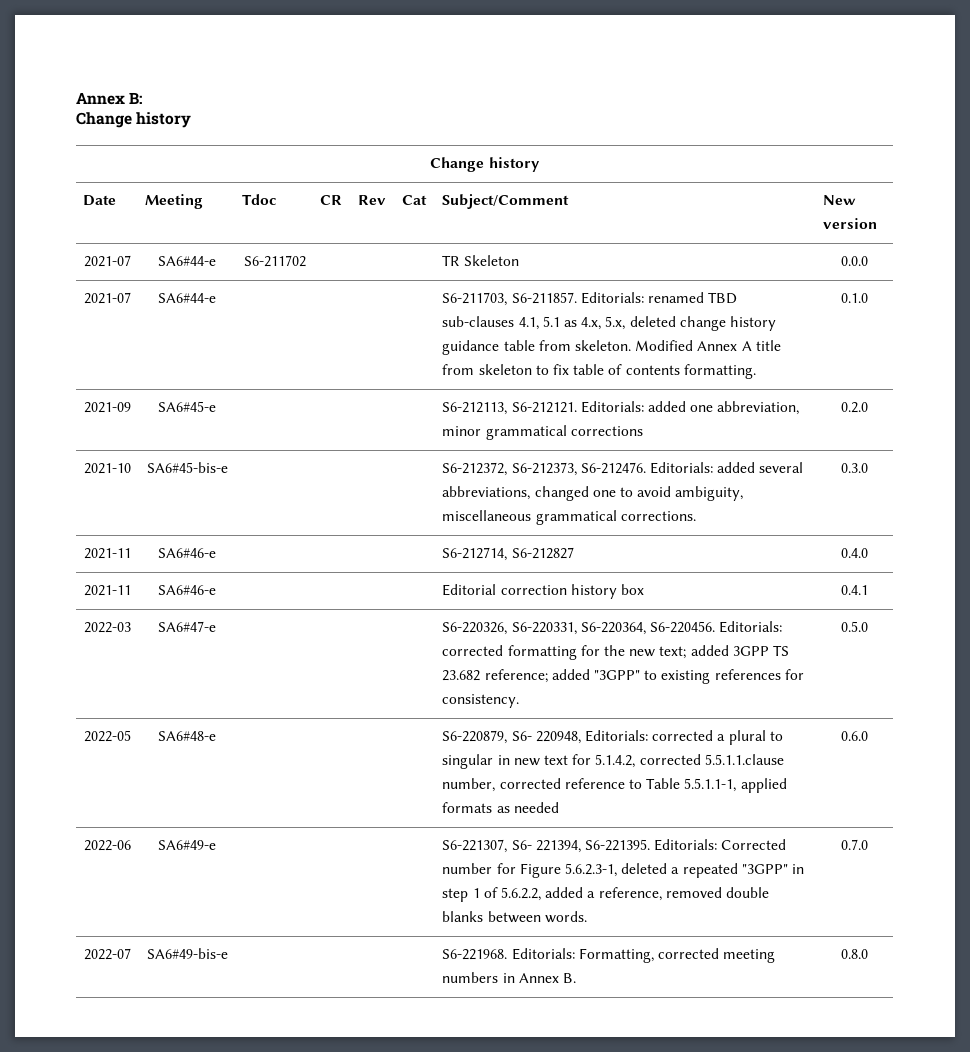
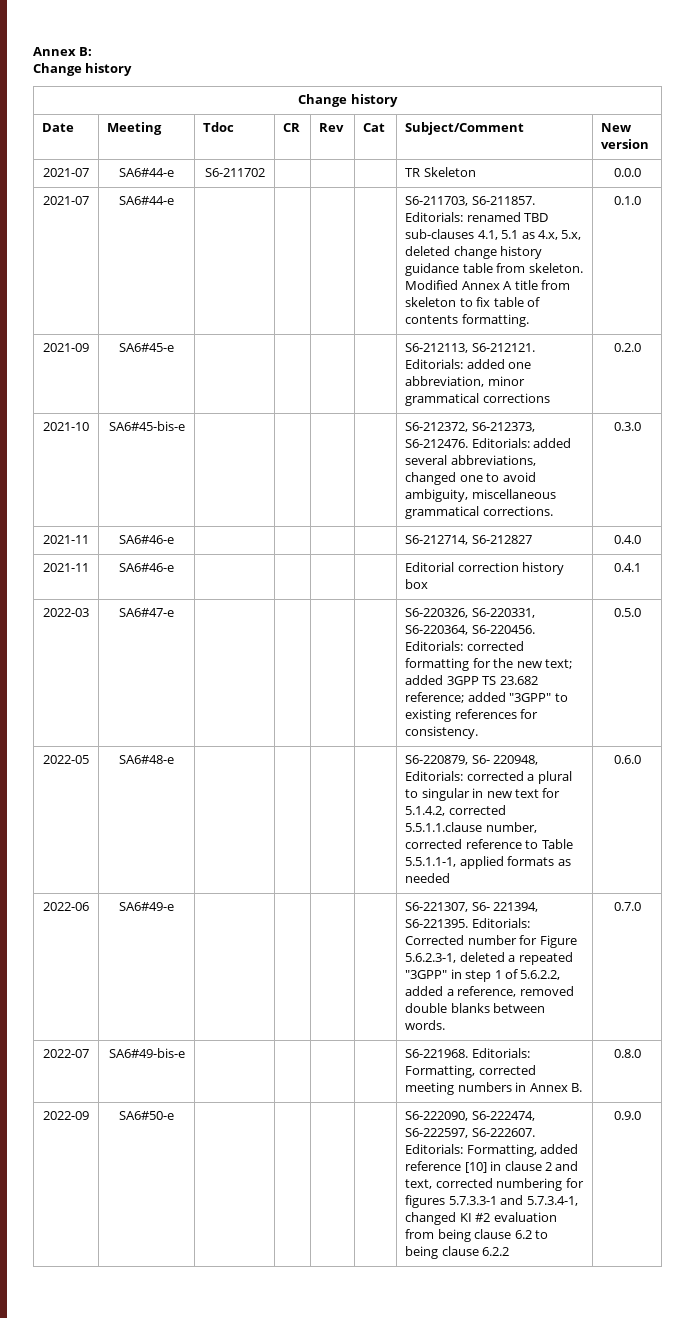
(868, 954) none -> [43,1111,89,1120] [119,1111,174,1120] [405,1111,535,1121] [405,1128,535,1138] [405,1144,579,1157] [405,1161,579,1173] [405,1178,584,1191] [405,1195,578,1208] [405,1212,557,1225] [405,1229,548,1242] [405,1246,510,1259] [613,1111,641,1120] // 2022-09 | SA6#50-e | | | | | S6-222090, S6-222474, S6-222597, S6-222607. Editorials: Formatting, added reference [10] in clause 2 and text, corrected numbering for figures 5.7.3.3-1 and 5.7.3.4-1, changed KI #2 evaluation from being clause 6.2 to being clause 6.2.2 | 0.9.0

